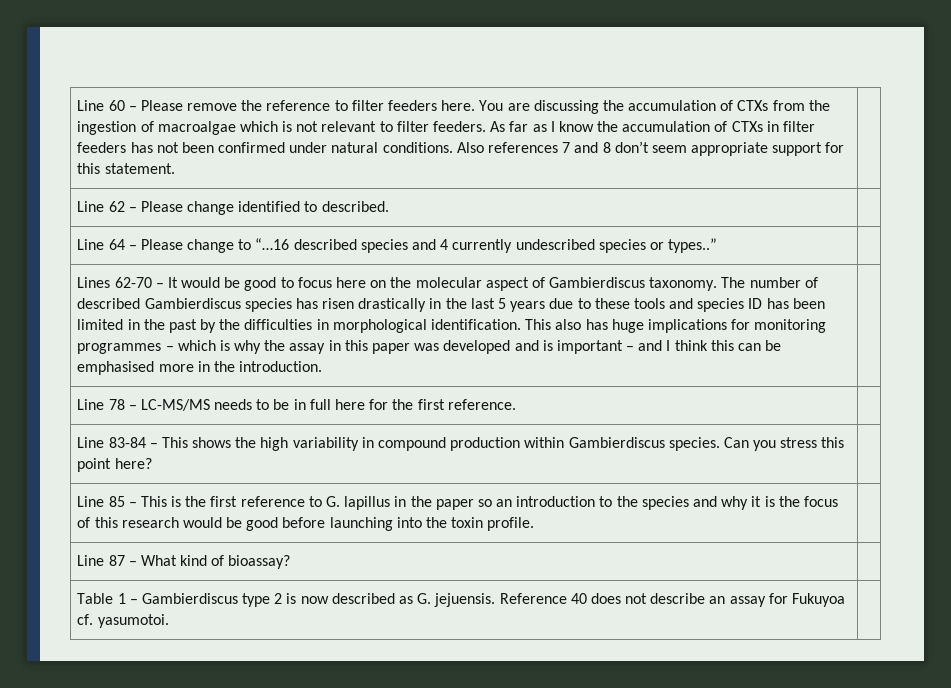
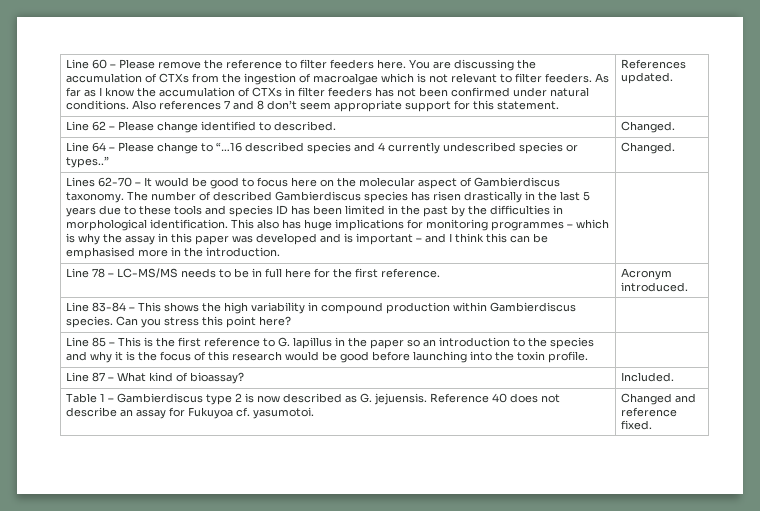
(175, 168) none -> [620,59,686,69] [620,72,673,84] References updated.
(389, 206) none -> [620,121,675,133] Changed.
(718, 245) none -> [620,142,675,154] Changed.
(516, 404) none -> [620,268,672,280] [620,282,688,292] Acronym introduced.
(291, 562) none -> [620,372,674,382] Included.
(169, 621) none -> [620,393,696,405] [620,407,677,417] [620,420,652,430] Changed and reference fixed.

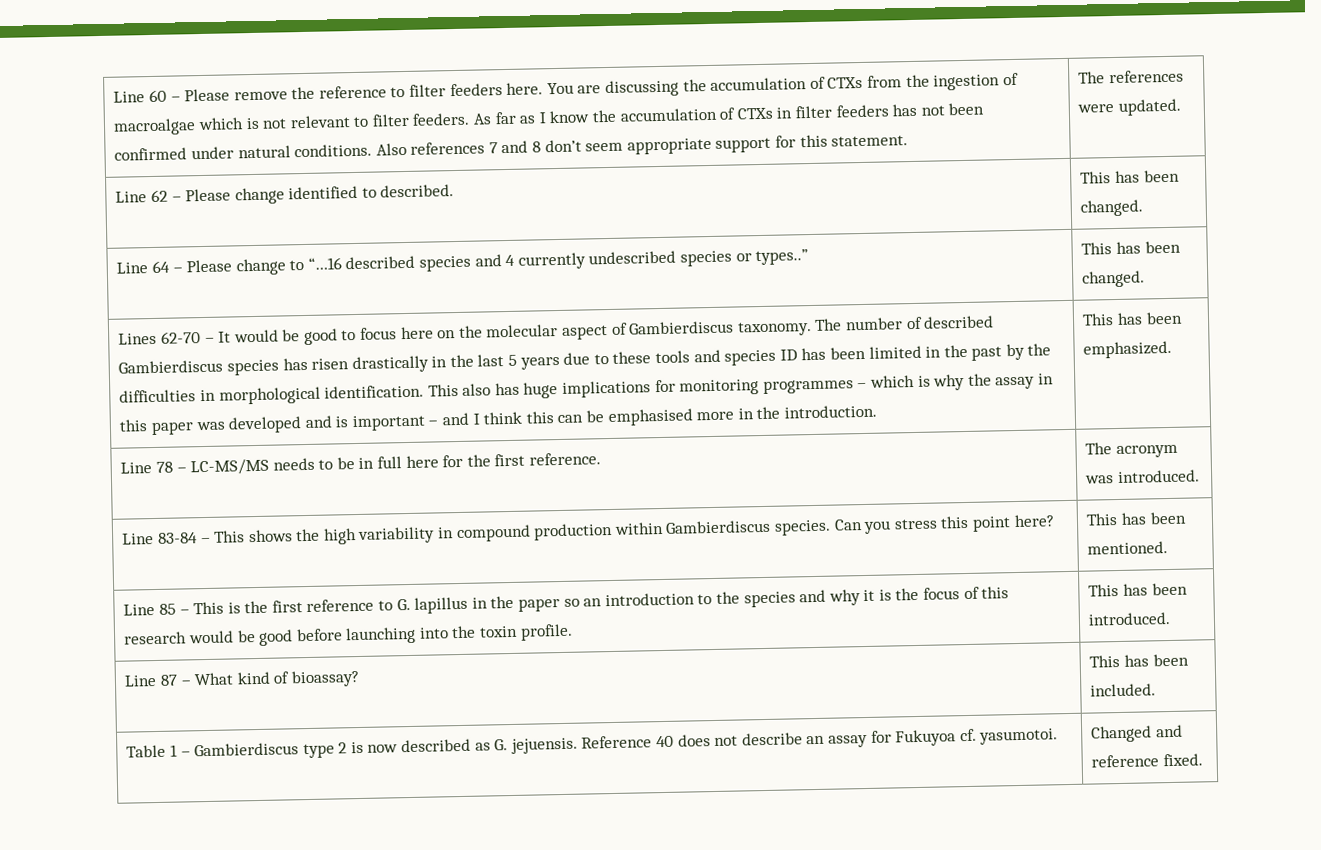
[620,59,686,69] References -> [1078,69,1184,84] [1077,103,1115,113] The references were
[620,121,675,133] Changed. -> [1080,169,1180,184] [1080,199,1144,217] This has been changed.
[620,142,675,154] Changed. -> [1081,240,1181,255] [1082,270,1146,288] This has been changed.
(280, 252) none -> [1082,311,1183,326] [1083,340,1173,359] This has been emphasized.
[620,268,672,280] Acronym -> [1085,442,1178,459] [1085,475,1115,484] The acronym was
(291, 321) none -> [1086,511,1187,526] [1087,541,1169,555] This has been mentioned.
(588, 357) none -> [1088,582,1188,597] [1088,611,1172,626] This has been introduced.
[620,372,674,382] Included. -> [1089,653,1189,668] [1090,683,1157,697] This has been included.

